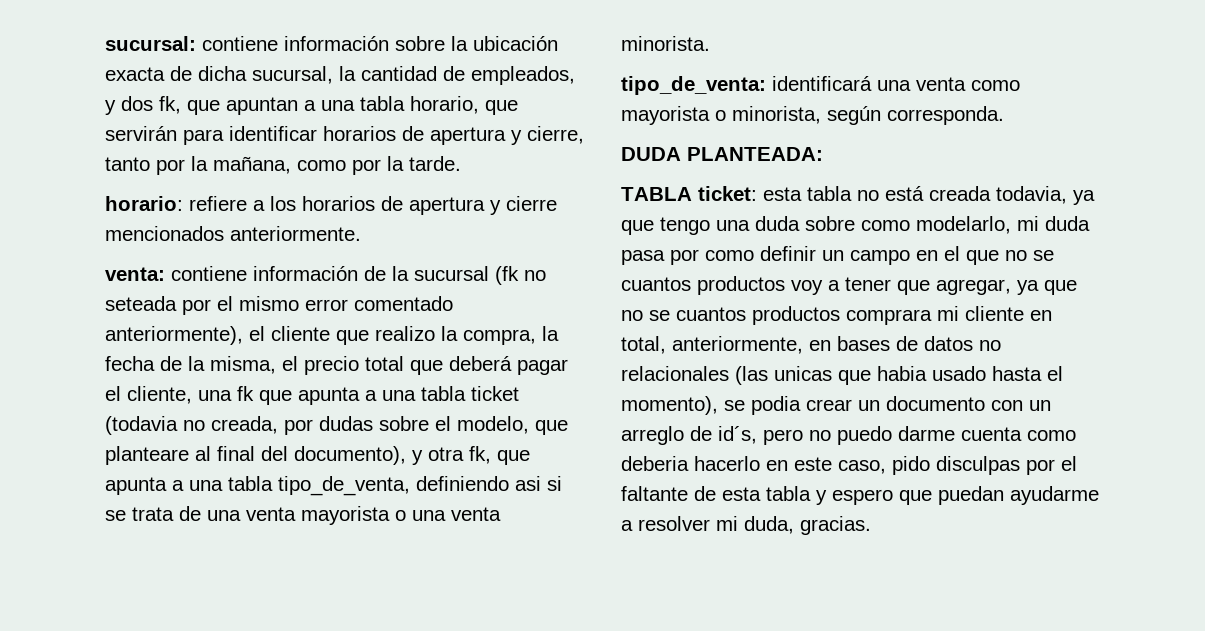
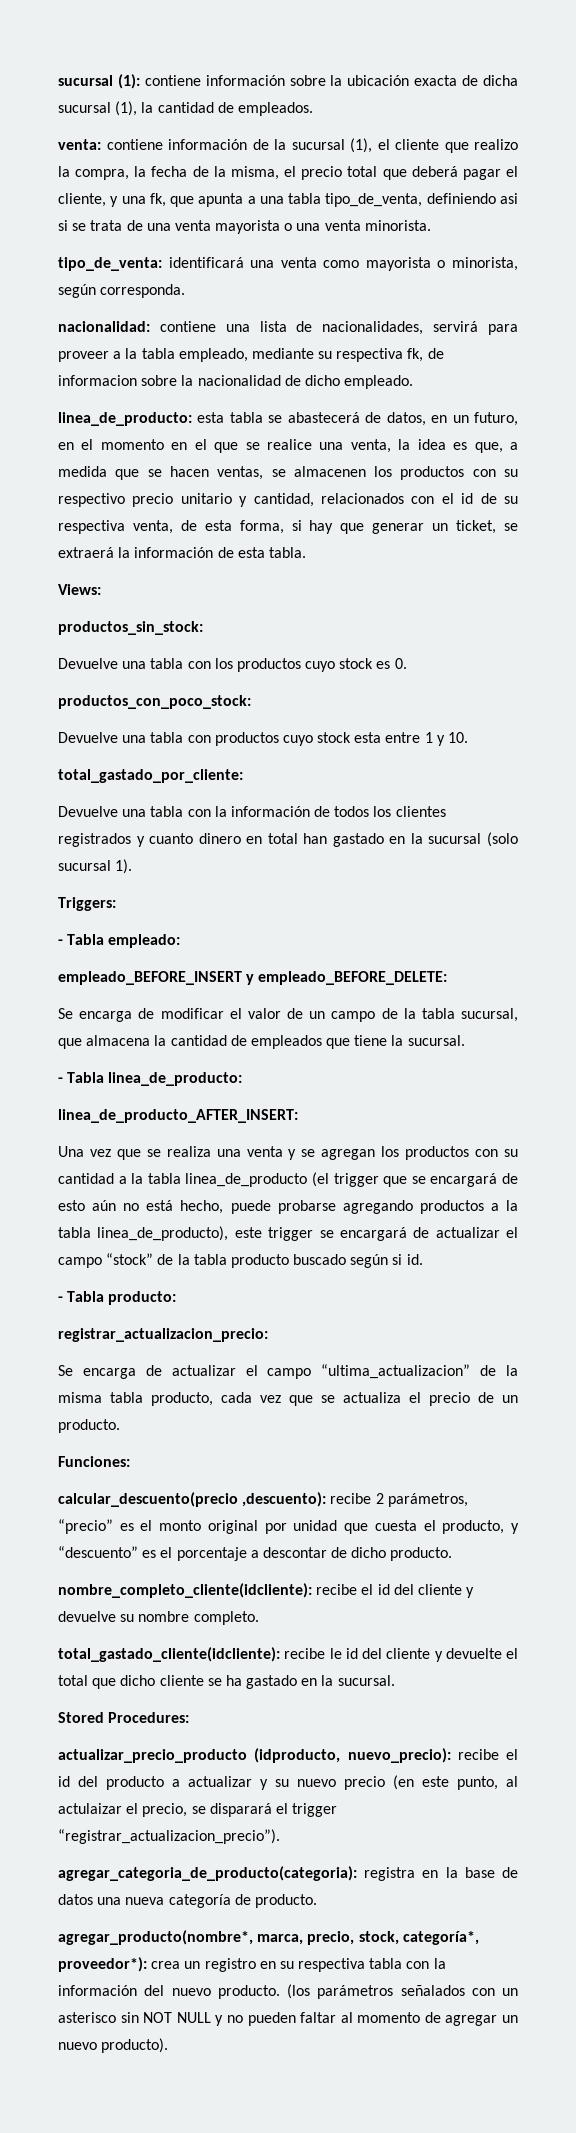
[105,36,196,51] sucursal: -> [58,74,140,89] sucursal (1):
[252,66,575,85] [105,96,518,115] [105,126,584,145] [105,156,461,175] [105,196,557,215] [105,226,361,241] sucursal, la cantidad de empleados, y dos fk, que apuntan a una tabla horario, que servirán para identificar horarios de apertura y cierre, tanto por la mañana, como por la tarde. // horario: refiere a los horarios de apertura y cierre mencionados anteriormente. -> [58,101,313,116] sucursal (1), la cantidad de empleados.
[495,266,546,285] [105,296,453,315] [105,326,243,345] (fk no seteada por el mismo error comentado anteriormente), -> [350,138,372,153] (1),
[198,386,519,405] [105,416,568,435] [105,446,464,465] una fk que apunta a una tabla ticket (todavia no creada, por dudas sobre el modelo, que planteare al final del documento), y otra -> [110,196,146,207] y una
[621,147,823,161] [621,186,1095,205] [621,216,1090,235] [621,246,1054,265] [621,276,1077,295] [621,306,1052,325] [621,336,1001,354] [621,366,1063,385] [621,396,1051,415] [621,426,1076,445] [621,456,1077,475] [621,486,1099,505] [621,516,871,535] DUDA PLANTEADA: // TABLA ticket: esta tabla no está creada todavia, ya que tengo una duda sobre como modelarlo, mi duda pasa por como definir un campo en el que no se cuantos productos voy a tener que agregar, ya que no se cuantos productos comprara mi cliente en total, anteriormente, en bases de datos no relacionales (las unicas que habia usado hasta el momento), se podia crear un documento con un arreglo de id´s, pero no puedo darme cuenta como deberia hacerlo en este caso, pido disculpas por el faltante de esta tabla y espero que puedan ayudarme a resolver mi duda, gracias. -> [58,321,518,335] [58,348,444,362] [58,375,414,389] [58,412,519,426] [58,439,518,453] [58,466,518,480] [58,493,518,507] [58,520,519,534] [58,547,306,558] [58,584,101,595] [58,621,203,635] [58,658,407,672] [58,695,251,709] [58,732,469,746] [58,769,243,783] [58,806,446,817] [58,832,518,847] [58,859,133,874] [58,897,116,911] [58,934,181,948] [58,971,448,985] [58,1008,518,1022] [58,1035,465,1049] [58,1072,243,1086] [58,1109,298,1123] [58,1146,518,1160] [58,1172,519,1187] [58,1200,518,1214] [58,1226,518,1241] [58,1253,423,1268] [58,1291,177,1305] [58,1328,268,1342] [58,1364,518,1379] [58,1392,518,1406] [58,1419,120,1433] [58,1456,130,1467] [58,1492,468,1507] [58,1519,519,1534] [58,1546,453,1561] [58,1583,475,1598] [58,1611,259,1625] [58,1647,518,1662] [58,1675,395,1689] [58,1712,190,1723] [58,1748,518,1763] [58,1775,518,1790] [58,1803,338,1817] [58,1829,280,1844] [58,1866,518,1881] [58,1894,317,1908] [58,1930,479,1945] [58,1957,446,1972] [58,1984,518,1999] [58,2012,518,2026] [58,2038,169,2053] nacionalidad: contiene una lista de nacionalidades, servirá para proveer a la tabla empleado, mediante su respectiva fk, de informacion sobre la nacionalidad de dicho empleado. // linea_de_producto: esta tabla se abastecerá de datos, en un futuro, en el momento en el que se realice una venta, la idea es que, a medida que se hacen ventas, se almacenen los productos con su respectivo precio unitario y cantidad, relacionados con el id de su respectiva venta, de esta forma, si hay que generar un ticket, se extraerá la información de esta tabla. // Views: // productos_sin_stock: // Devuelve una tabla con los productos cuyo stock es 0. // productos_con_poco_stock: // Devuelve una tabla con productos cuyo stock esta entre 1 y 10. // total_gastado_por_cliente: // Devuelve una tabla con la información de todos los clientes registrados y cuanto dinero en total han gastado en la sucursal (solo sucursal 1). // Triggers: // - Tabla empleado: // empleado_BEFORE_INSERT y empleado_BEFORE_DELETE: // Se encarga de modificar el valor de un campo de la tabla sucursal, que almacena la cantidad de empleados que tiene la sucursal. // - Tabla linea_de_producto: // linea_de_producto_AFTER_INSERT: // Una vez que se realiza una venta y se agregan los productos con su cantidad a la tabla linea_de_producto (el trigger que se encargará de esto aún no está hecho, puede probarse agregando productos a la tabla linea_de_producto), este trigger se encargará de actualizar el campo “stock” de la tabla producto buscado según si id. // - Tabla producto: // registrar_actualizacion_precio: // Se encarga de actualizar el campo “ultima_actualizacion” de la misma tabla producto, cada vez que se actualiza el precio de un producto. // Funciones: // calcular_descuento(precio ,descuento): recibe 2 parámetros, “precio” es el monto original por unidad que cuesta el producto, y “descuento” es el porcentaje a descontar de dicho producto. // nombre_completo_cliente(idcliente): recibe el id del cliente y devuelve su nombre completo. // total_gastado_cliente(idcliente): recibe le id del cliente y devuelte el total que dicho cliente se ha gastado en la sucursal. // Stored Procedures: // actualizar_precio_producto (idproducto, nuevo_precio): recibe el id del producto a actualizar y su nuevo precio (en este punto, al actulaizar el precio, se disparará el trigger “registrar_actualizacion_precio”). // agregar_categoria_de_producto(categoria): registra en la base de datos una nueva categoría de producto. // agregar_producto(nombre*, marca, precio, stock, categoría*, proveedor*): crea un registro en su respectiva tabla con la información del nuevo producto. (los parámetros señalados con un asterisco sin NOT NULL y no pueden faltar al momento de agregar un nuevo producto).

